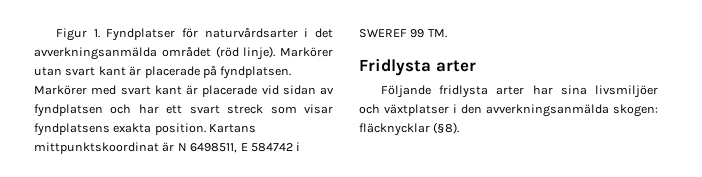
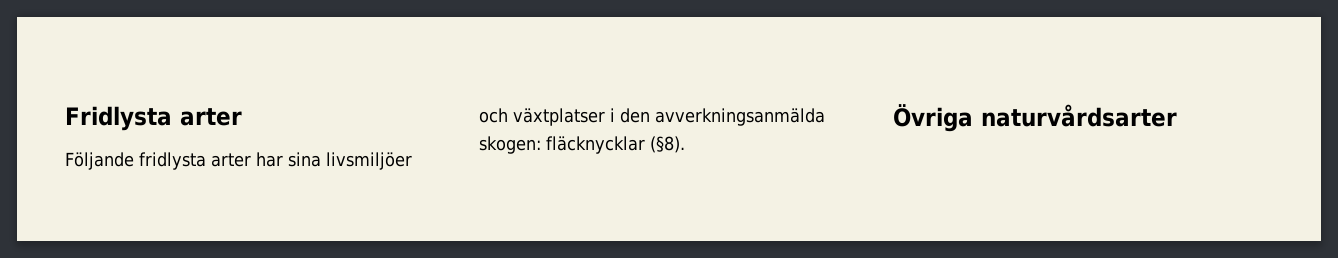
[55,27,333,41] [34,46,333,60] [34,65,292,79] [34,85,334,97] [34,104,333,117] [34,123,257,136] [34,142,301,154] [359,29,447,38] Figur 1. Fyndplatser för naturvårdsarter i det avverkningsanmälda området (röd linje). Markörer utan svart kant är placerade på fyndplatsen. Markörer med svart kant är placerade vid sidan av fyndplatsen och har ett svart streck som visar fyndplatsens exakta position. Kartans mittpunktskoordinat är N 6498511, E 584742 i SWEREF 99 TM. // -> (65, 118) none
(460, 128) none -> [893,104,1177,132] // Övriga naturvårdsarter

